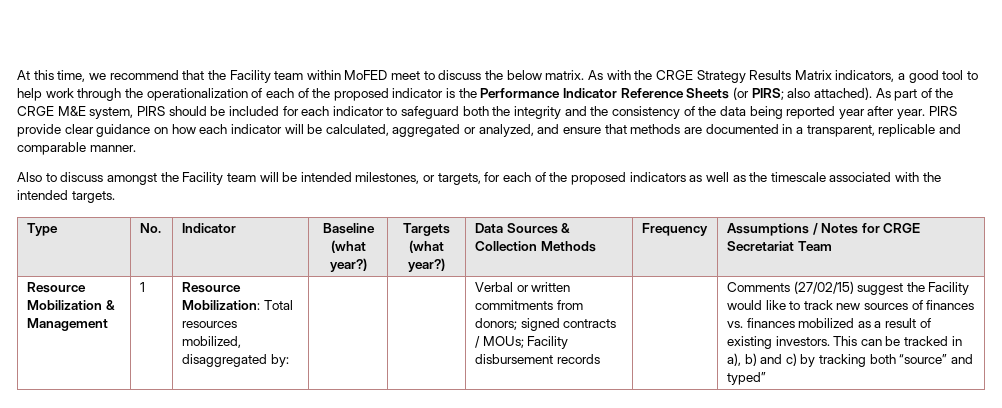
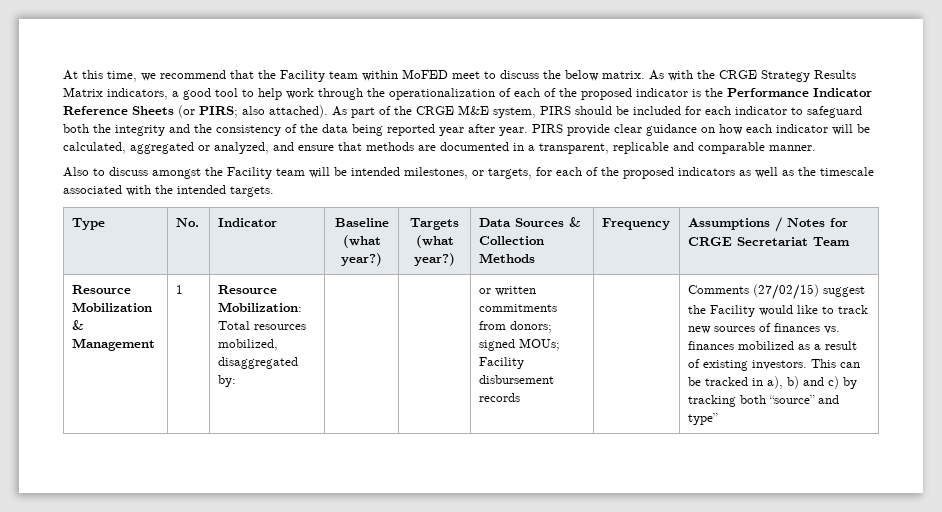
[474,282,513,292] Verbal -> (236, 381) none
[563,319,617,328] [474,336,480,348] contracts / -> (515, 345) none
[726,372,766,385] typed” -> [687,413,718,425] type”

